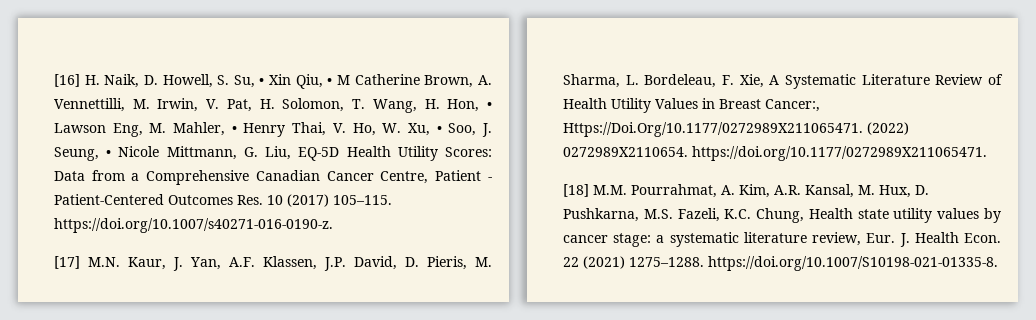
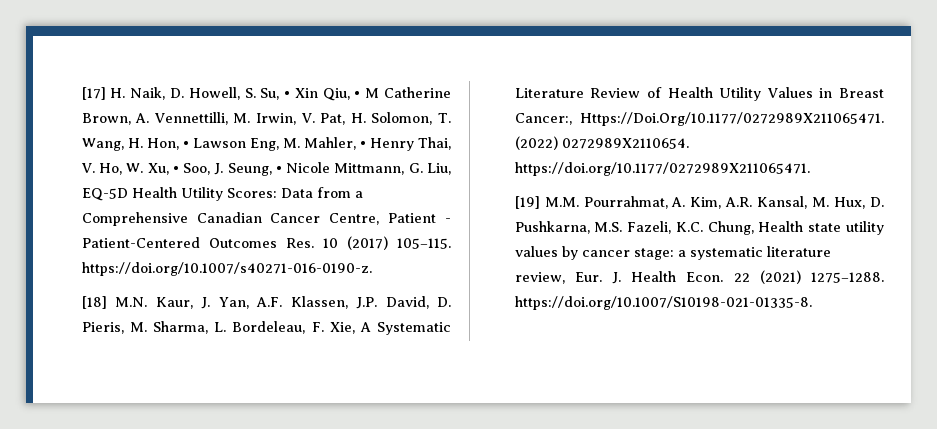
[53,74,80,87] [16] -> [81,87,106,100] [17]
[53,256,80,269] [17] -> [81,296,107,309] [18]
[562,184,589,197] [18] -> [514,196,540,209] [19]

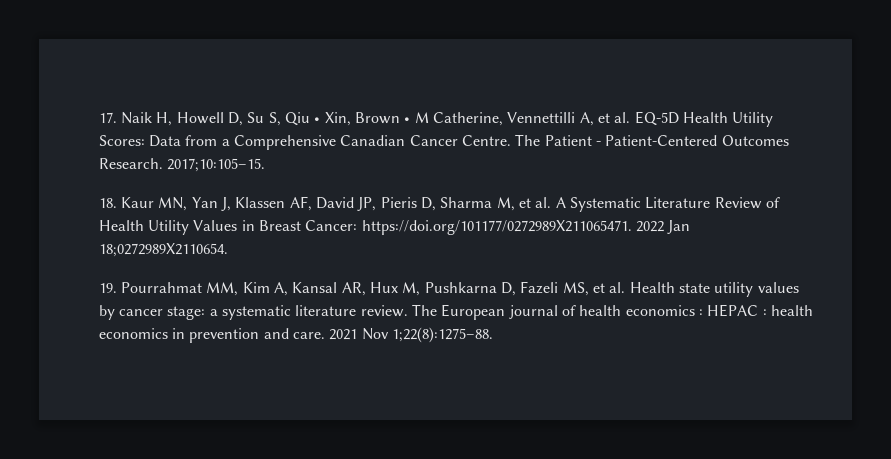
[81,87,451,101] [81,112,451,125] [81,137,452,151] [80,162,451,176] [17] H. Naik, D. Howell, S. Su, • Xin Qiu, • M Catherine Brown, A. Vennettilli, M. Irwin, V. Pat, H. Solomon, T. Wang, H. Hon, • Lawson Eng, M. Mahler, • Henry Thai, V. Ho, W. Xu, • Soo, J. Seung, • Nicole Mittmann, G. Liu, -> [98,112,631,126] 17. Naik H, Howell D, Su S, Qiu • Xin, Brown • M Catherine, Vennettilli A, et al.
[329,213,380,225] Centre, -> [462,134,541,146] Centre. The
[285,236,452,250] [81,262,372,276] [81,296,451,309] [81,321,355,334] Res. 10 (2017) 105–115. https://doi.org/10.1007/s40271-016-0190-z. // [18] M.N. Kaur, J. Yan, A.F. Klassen, J.P. David, D. Pieris, M. Sharma, L. Bordeleau, F. Xie, -> [98,158,266,172] [98,196,552,211] Research. 2017;10:105–15. // 18. Kaur MN, Yan J, Klassen AF, David JP, Pieris D, Sharma M, et al.
[514,112,885,126] [514,136,689,150] [514,162,810,176] [514,196,884,209] [514,221,754,235] Cancer:, Https://Doi.Org/10.1177/0272989X211065471. (2022) 0272989X2110654. https://doi.org/10.1177/0272989X211065471. // [19] M.M. Pourrahmat, A. Kim, A.R. Kansal, M. Hux, D. Pushkarna, M.S. Fazeli, K.C. Chung, -> [305,220,691,235] [98,243,228,257] [98,281,626,296] Cancer: https://doi.org/101177/0272989X211065471. 2022 Jan 18;0272989X2110654. // 19. Pourrahmat MM, Kim A, Kansal AR, Hux M, Pushkarna D, Fazeli MS, et al.
[514,270,884,284] [514,296,812,310] review, Eur. J. Health Econ. 22 (2021) 1275–1288. https://doi.org/10.1007/S10198-021-01335-8. -> [360,304,813,320] [98,327,494,343] review. The European journal of health economics : HEPAC : health economics in prevention and care. 2021 Nov 1;22(8):1275–88.

